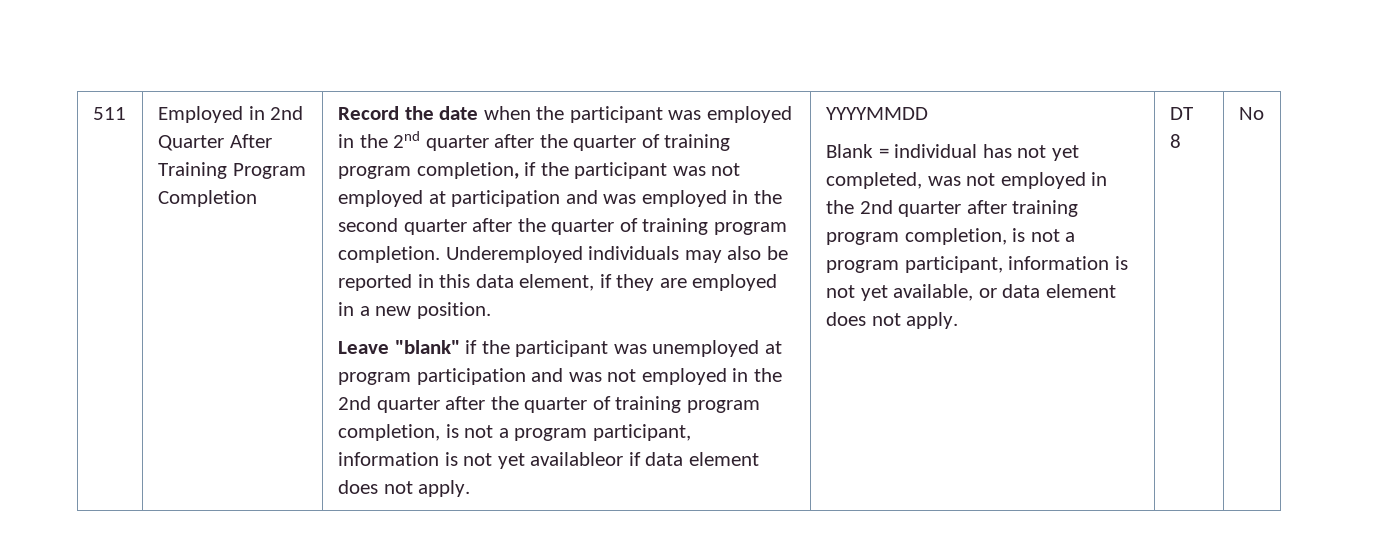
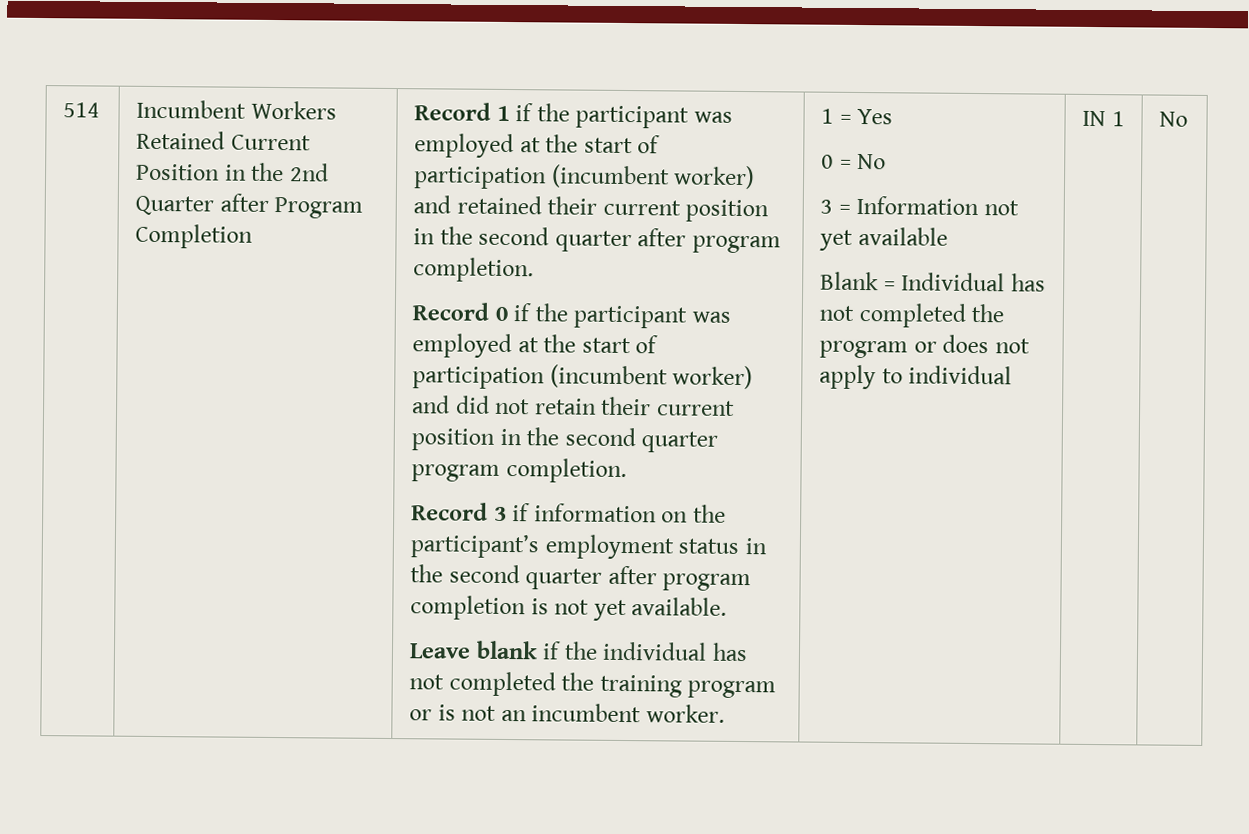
[92,107,126,120] [157,106,304,123] [157,134,272,151] [157,162,227,179] 511 | Employed in 2nd Quarter After Training -> [63,102,101,118] [136,99,337,120] [136,130,311,151] [136,162,329,182] [135,193,269,216] 514 | Incumbent Workers Retained Current Position in the 2nd Quarter after
[404,106,792,123] [337,131,731,151] [337,162,741,179] [337,190,782,207] [337,218,787,235] [337,246,788,263] [337,274,778,291] [337,302,491,319] [337,340,782,357] [337,368,782,385] [337,396,760,413] [337,424,691,441] [337,452,759,469] [337,480,471,497] [825,107,928,120] the date when the participant was employed in the 2nd quarter after the quarter of training program completion, if the participant was not employed at participation and was employed in the second quarter after the quarter of training program completion. Underemployed individuals may also be reported in this data element, if they are employed in a new position. // Leave "blank" if the participant was unemployed at program participation and was not employed in the 2nd quarter after the quarter of training program completion, is not a program participant, information is not yet availableor if data element does not apply. | YYYYMMDD -> [496,103,733,129] [414,133,661,159] [413,164,756,190] [413,195,770,223] [413,226,781,254] [413,257,535,283] [412,302,731,329] [412,333,659,359] [412,364,754,390] [412,395,735,416] [411,427,719,453] [411,457,627,484] [411,502,726,523] [410,533,767,560] [410,564,752,592] [410,595,728,622] [409,640,748,662] [409,671,777,699] [409,703,725,723] [821,108,894,125] [821,153,887,170] [820,195,1019,216] [819,226,948,251] 1 if the participant was employed at the start of participation (incumbent worker) and retained their current position in the second quarter after program completion. // Record 0 if the participant was employed at the start of participation (incumbent worker) and did not retain their current position in the second quarter program completion. // Record 3 if information on the participant’s employment status in the second quarter after program completion is not yet available. // Leave blank if the individual has not completed the training program or is not an incumbent worker. | 1 = Yes // 0 = No // 3 = Information not yet available
[894,144,1079,161] [825,172,1108,189] [825,200,1079,217] [825,228,1076,245] [825,256,1128,273] [825,284,1116,301] [825,312,959,329] [1169,107,1193,120] [1169,134,1181,148] individual has not yet completed, was not employed in the 2nd quarter after training program completion, is not a program participant, information is not yet available, or data element does not apply. | DT 8 -> [901,272,1046,292] [819,303,1005,328] [819,334,1030,359] [819,364,1013,390] [1082,110,1125,127] Individual has not completed the program or does not apply to individual | IN 1

